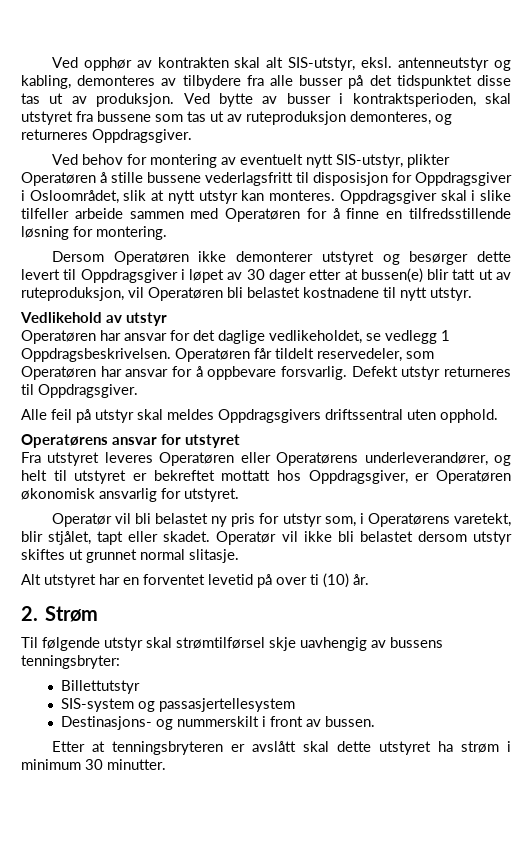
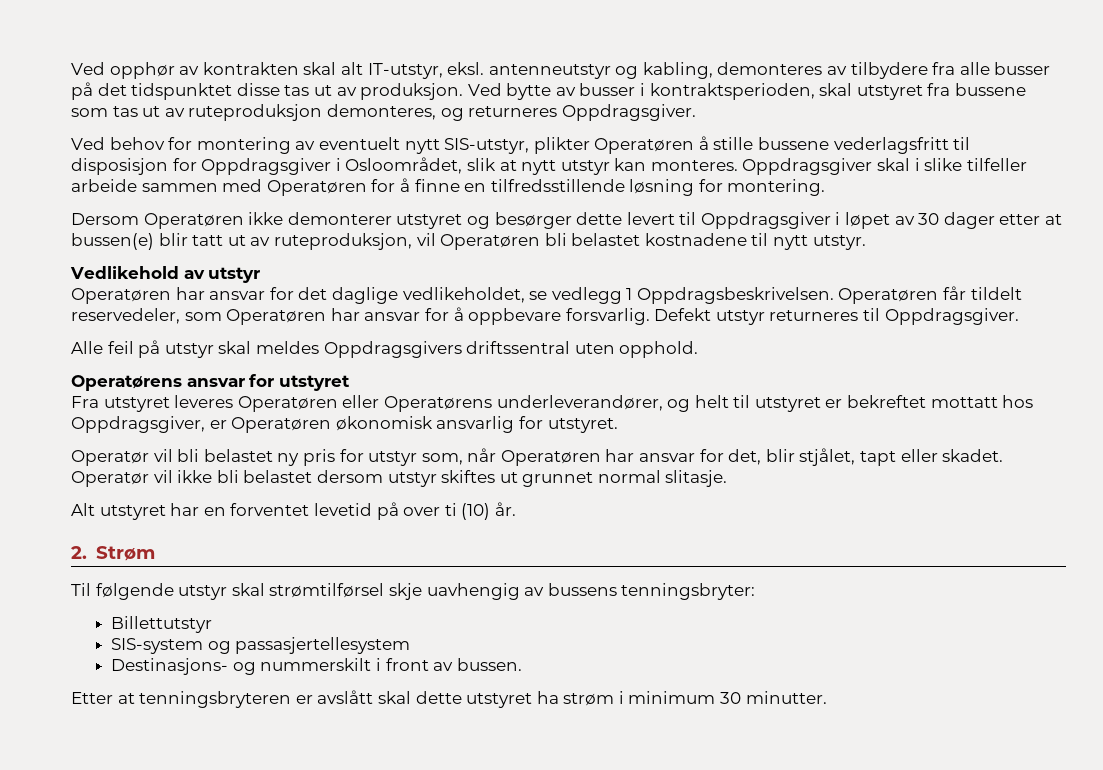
[288,57,356,71] SIS-utstyr, -> [367,63,443,79] IT-utstyr,
[359,513,511,527] i Operatørens varetekt, -> [467,448,762,466] når Operatøren har ansvar for det,

